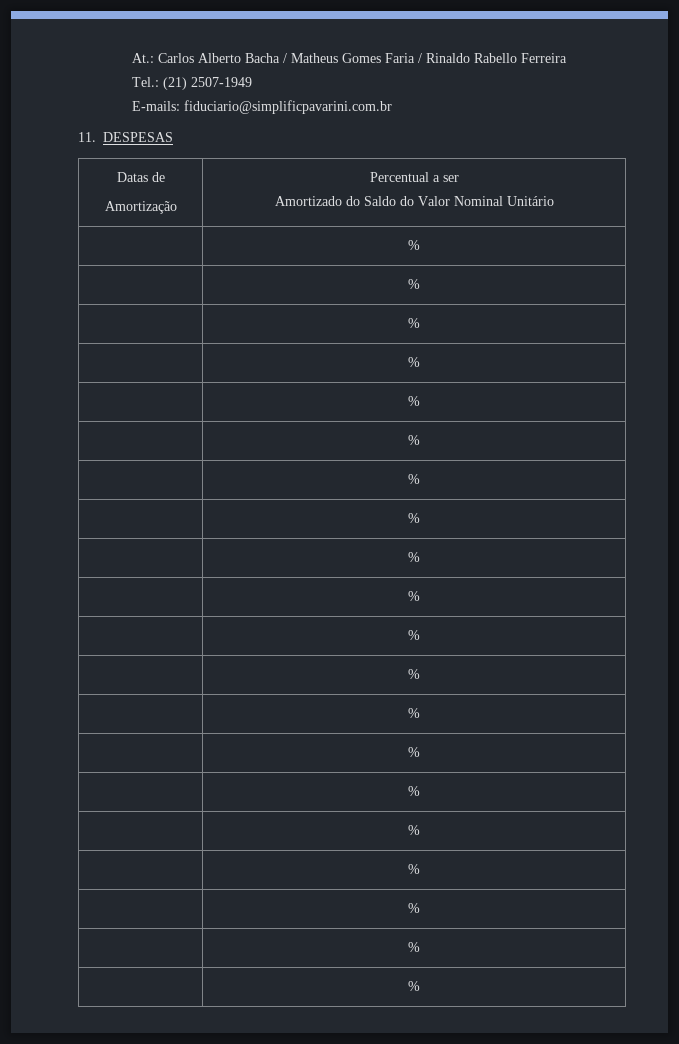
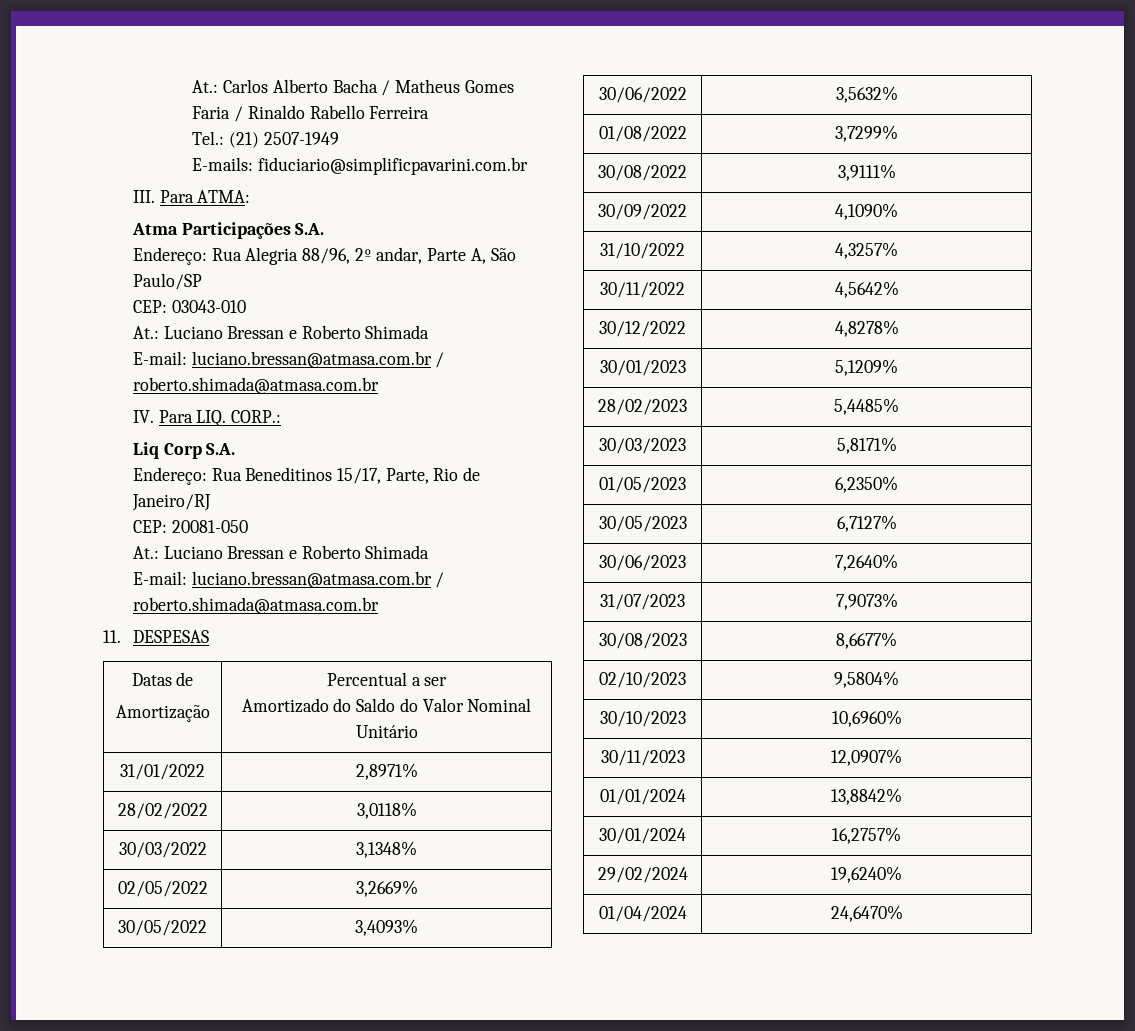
(393, 107) none -> [132,190,251,203] [131,222,325,239] [132,247,516,265] [132,273,202,290] [132,300,246,313] [132,325,430,339] [132,351,445,368] [132,377,379,394] [132,410,281,427] [132,442,236,459] [132,467,481,485] [131,494,211,511] [132,520,248,533] [132,545,430,559] [132,571,445,588] [132,597,379,614] // III. Para ATMA: // Atma Participações S.A. // Endereço: Rua Alegria 88/96, 2º andar, Parte A, São Paulo/SP // CEP: 03043-010 // At.: Luciano Bressan e Roberto Shimada // E-mail: luciano.bressan@atmasa.com.br / roberto.shimada@atmasa.com.br // IV. Para LIQ. CORP.: // Liq Corp S.A. // Endereço: Rua Beneditinos 15/17, Parte, Rio de Janeiro/RJ // CEP: 20081-050 // At.: Luciano Bressan e Roberto Shimada // E-mail: luciano.bressan@atmasa.com.br / roberto.shimada@atmasa.com.br
[408,240,421,250] [408,279,421,289] [408,318,421,328] [408,357,421,367] [408,396,421,406] [408,435,421,445] [408,474,421,484] [408,513,421,523] [408,552,421,562] [408,591,421,601] [408,630,421,640] [408,669,421,679] [408,708,421,718] [408,747,421,757] [408,786,421,796] [408,825,421,835] [408,864,421,874] [408,903,421,913] [408,942,421,952] [408,981,421,991] | % // | % // | % // | % // | % // | % // | % // | % // | % // | % // | % // | % // | % // | % // | % // | % // | % // | % // | % // | % -> [120,764,205,780] [355,763,418,780] [117,803,208,819] [356,802,417,819] [118,842,207,858] [356,841,417,858] [117,881,208,897] [355,880,418,897] [118,920,207,936] [355,919,418,936] [598,87,687,103] [835,86,898,103] [598,126,687,142] [835,125,898,142] [598,165,687,181] [837,164,896,181] [598,204,687,220] [835,203,898,220] [600,243,685,259] [835,242,898,259] [600,282,685,298] [834,281,899,298] [599,321,686,337] [834,320,899,337] [599,360,686,376] [835,359,898,376] [598,399,687,415] [834,398,899,415] [599,438,686,454] [836,437,897,454] [599,477,686,493] [835,476,898,493] [598,516,687,532] [836,515,897,532] [599,555,686,571] [835,554,898,571] [600,594,685,610] [835,593,898,610] [598,633,687,649] [836,632,897,649] [599,672,686,688] [834,671,899,688] [599,711,686,727] [831,710,902,727] [600,750,685,766] [831,749,902,766] [599,789,686,805] [831,788,902,805] [599,828,686,844] [832,827,901,844] [597,867,688,883] [831,866,902,883] [598,906,687,922] [830,905,903,922] 31/01/2022 | 2,8971% // 28/02/2022 | 3,0118% // 30/03/2022 | 3,1348% // 02/05/2022 | 3,2669% // 30/05/2022 | 3,4093% // 30/06/2022 | 3,5632% // 01/08/2022 | 3,7299% // 30/08/2022 | 3,9111% // 30/09/2022 | 4,1090% // 31/10/2022 | 4,3257% // 30/11/2022 | 4,5642% // 30/12/2022 | 4,8278% // 30/01/2023 | 5,1209% // 28/02/2023 | 5,4485% // 30/03/2023 | 5,8171% // 01/05/2023 | 6,2350% // 30/05/2023 | 6,7127% // 30/06/2023 | 7,2640% // 31/07/2023 | 7,9073% // 30/08/2023 | 8,6677% // 02/10/2023 | 9,5804% // 30/10/2023 | 10,6960% // 30/11/2023 | 12,0907% // 01/01/2024 | 13,8842% // 30/01/2024 | 16,2757% // 29/02/2024 | 19,6240% // 01/04/2024 | 24,6470%

